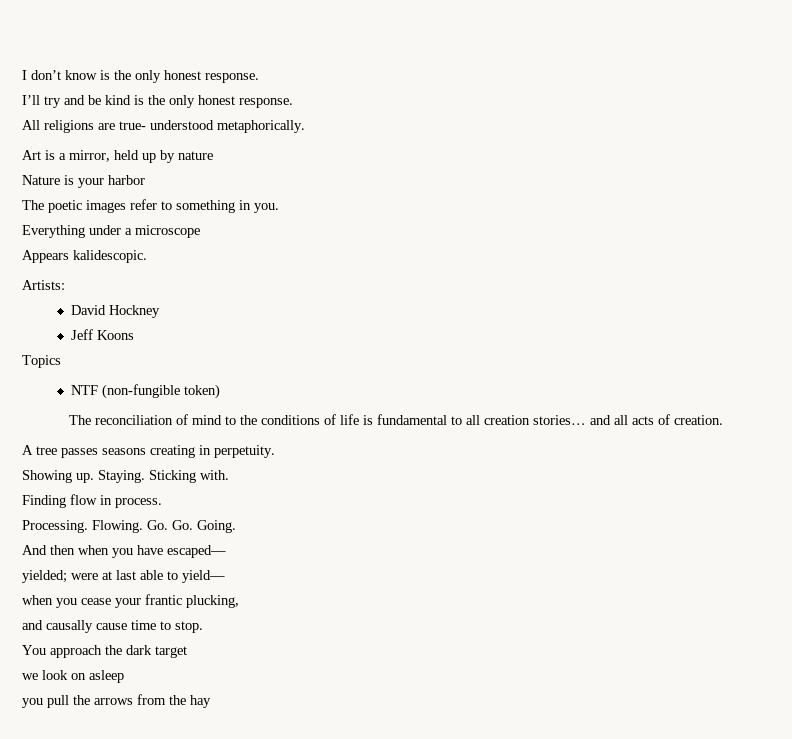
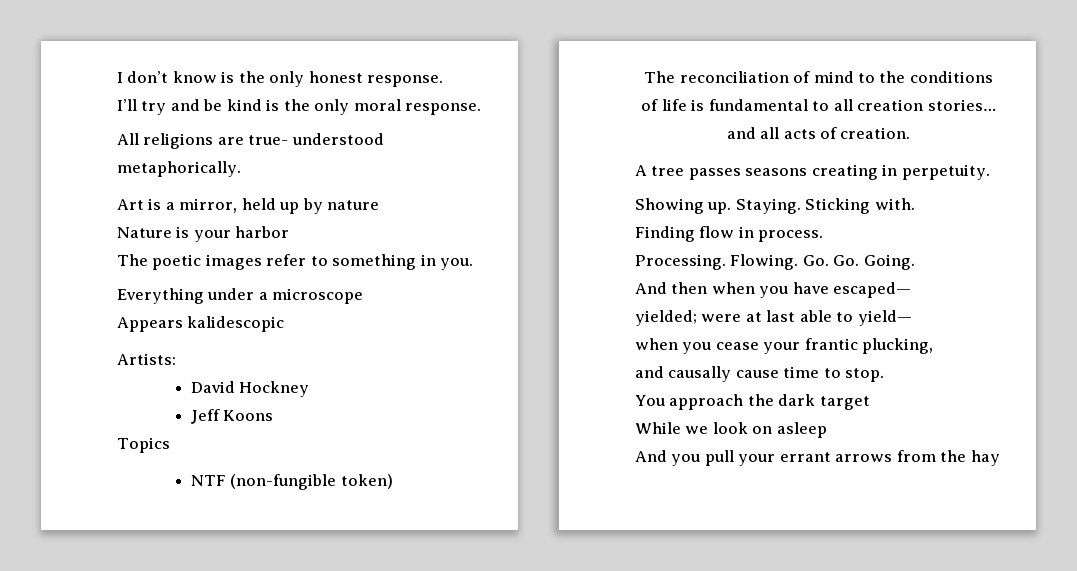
[198,95,235,105] honest -> [353,99,401,111] moral
[73,250,147,263] kalidescopic. -> [187,316,285,332] kalidescopic
(187, 652) none -> [635,422,681,434] While
(124, 676) none -> [635,450,667,462] And
[73,695,90,705] the -> [738,452,831,466] your errant

